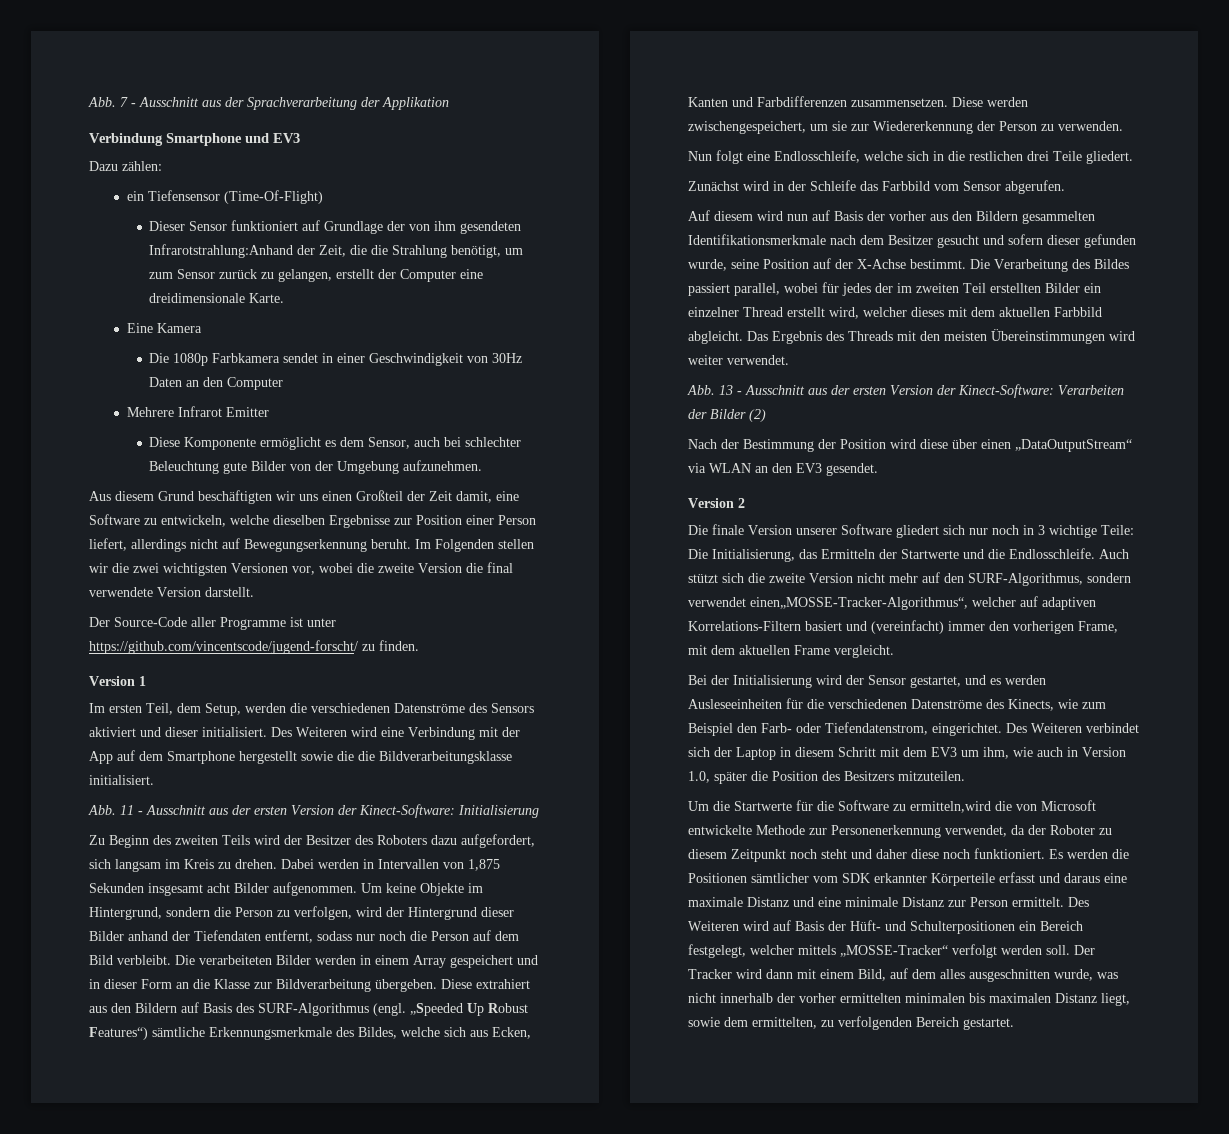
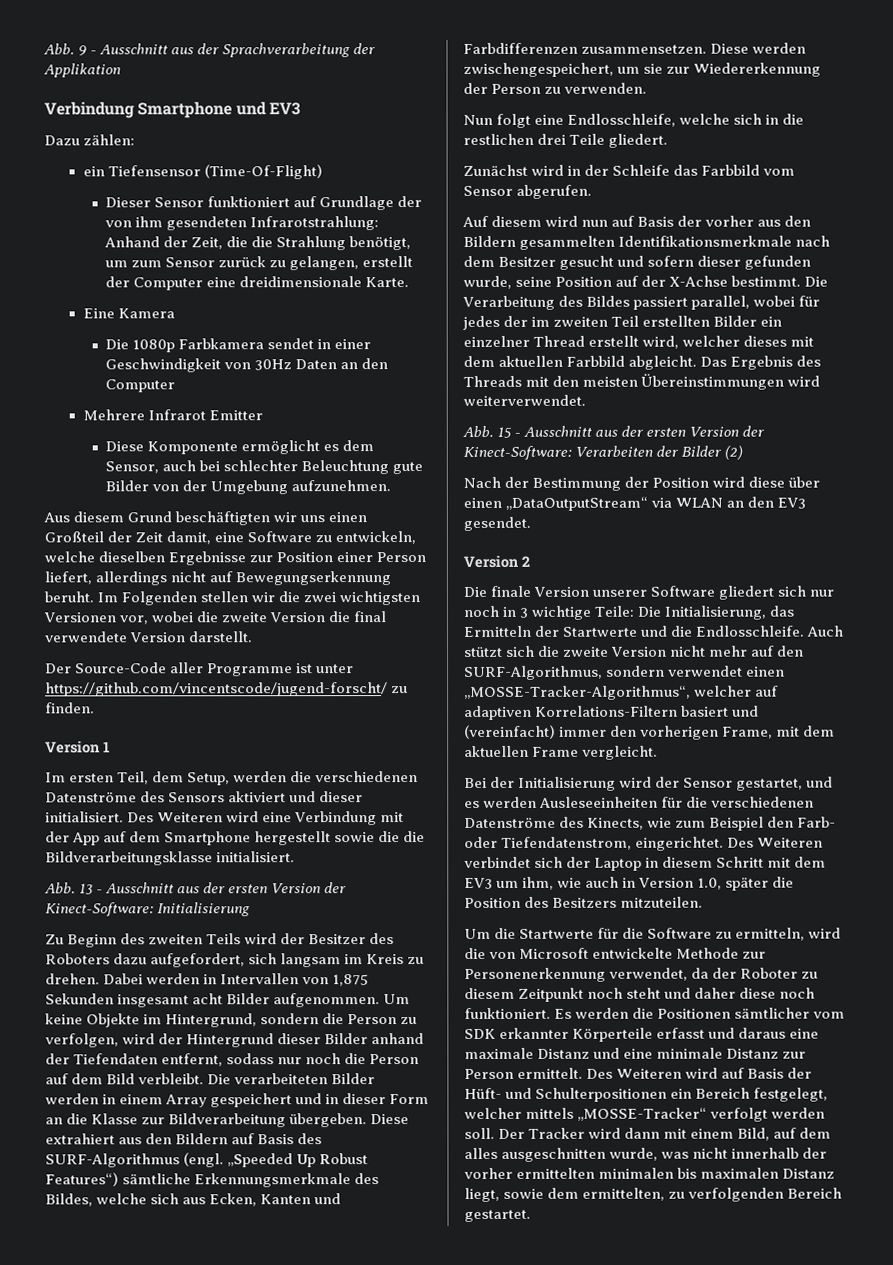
[88,97,128,107] Abb. 7 -> [43,43,88,56] Abb. 9
[149,244,294,258] Infrarotstrahlung:Anhand -> [250,216,380,231] [104,236,161,248] Infrarotstrahlung: Anhand
[120,805,134,815] 11 -> [79,883,94,895] 13
[688,355,789,365] [687,385,733,395] weiter verwendet. // Abb. 13 -> [463,394,586,406] [462,425,513,438] weiterverwendet. // Abb. 15
[750,597,968,610] einen„MOSSE-Tracker-Algorithmus“, -> [746,666,786,677] [464,685,691,700] einen „MOSSE-Tracker-Algorithmus“,
[910,801,991,813] ermitteln,wird -> [735,927,842,941] ermitteln, wird

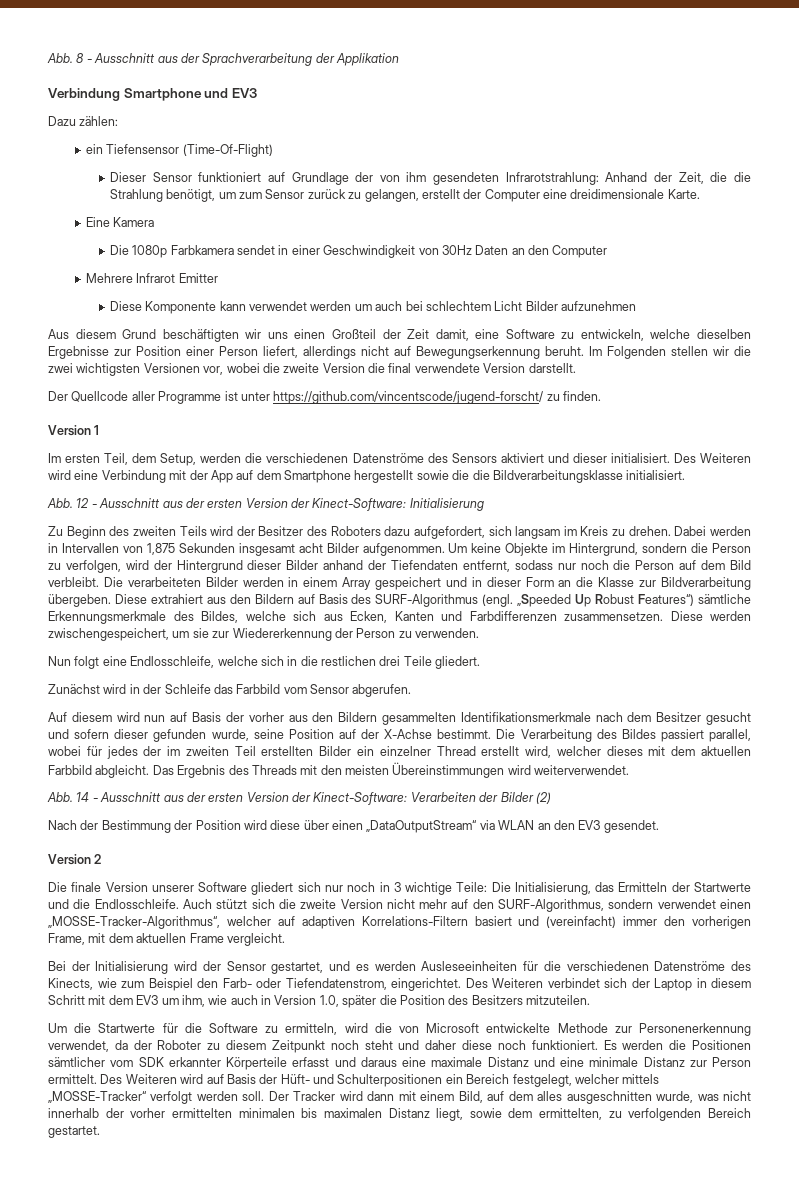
[43,43,88,56] Abb. 9 -> [47,53,85,63] Abb. 8
[241,440,375,455] [105,460,424,475] [105,480,392,495] ermöglicht es dem Sensor, auch bei schlechter Beleuchtung gute Bilder von der Umgebung aufzunehmen. -> [219,301,637,311] kann verwendet werden um auch bei schlechtem Licht Bilder aufzunehmen
[75,662,168,674] Source-Code -> [71,391,129,402] Quellcode
[79,883,94,895] 13 -> [76,498,90,508] 12
[497,426,513,438] 15 -> [76,792,90,802] 14

